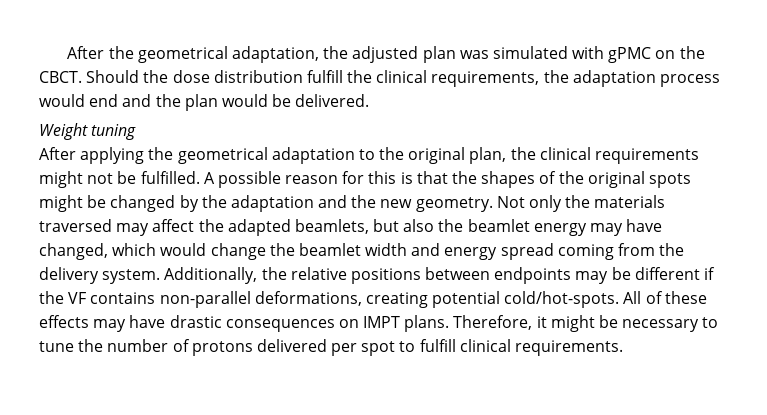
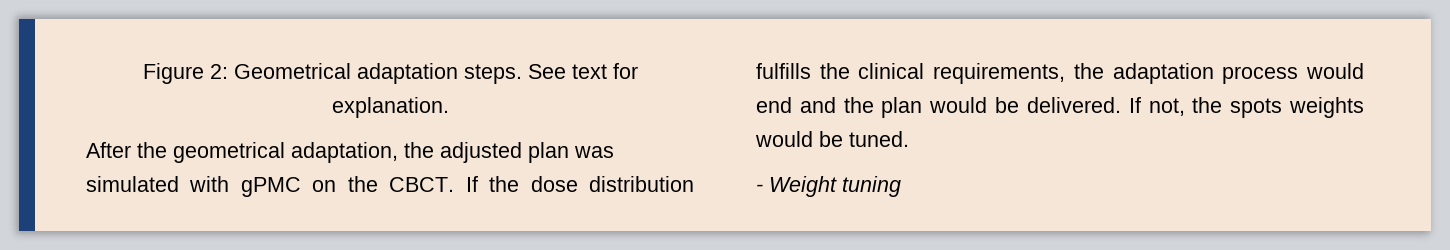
(67, 52) none -> [142,63,638,84] [331,97,449,118] Figure 2: Geometrical adaptation steps. See text for explanation. //
[86,70,140,83] Should -> [465,176,478,192] If
[306,70,343,83] fulfill -> [756,63,811,79] fulfills
[39,123,137,140] [39,147,700,164] [39,171,691,188] [39,195,666,212] [39,219,663,236] [39,243,685,260] [39,267,716,284] [39,291,707,308] [39,315,719,332] [39,339,624,356] // Weight tuning // After applying the geometrical adaptation to the original plan, the clinical requirements might not be fulfilled. A possible reason for this is that the shapes of the original spots might be changed by the adaptation and the new geometry. Not only the materials traversed may affect the adapted beamlets, but also the beamlet energy may have changed, which would change the beamlet width and energy spread coming from the delivery system. Additionally, the relative positions between endpoints may be different if the VF contains non-parallel deformations, creating potential cold/hot-spots. All of these effects may have drastic consequences on IMPT plans. Therefore, it might be necessary to tune the number of protons delivered per spot to fulfill clinical requirements. -> [1128,97,1364,118] [755,131,909,147] [756,176,901,197] If not, the spots weights would be tuned. // - Weight tuning

